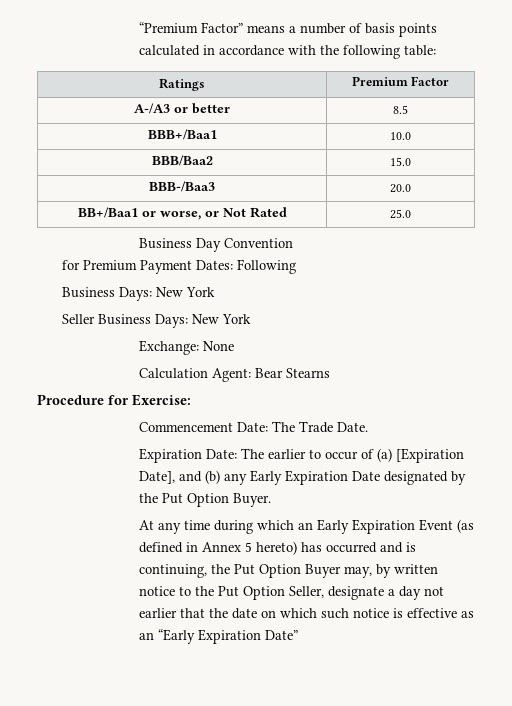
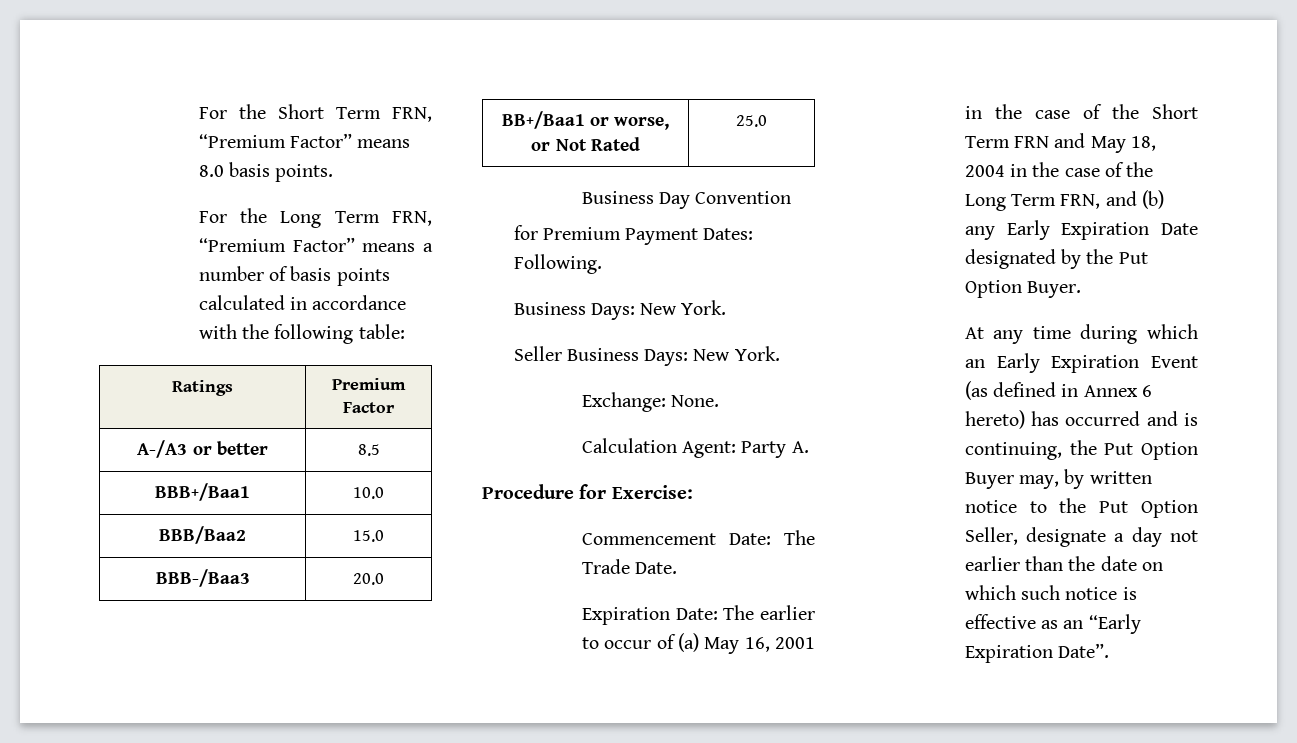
(138, 28) none -> [198,104,432,122] [198,133,411,148] [198,162,334,182] [198,208,432,228] For the Short Term FRN, “Premium Factor” means 8.0 basis points. // For the Long Term FRN,
[237,259,297,274] [62,287,216,301] Following // Business Days: New York -> [513,254,602,274] [513,300,727,320] Following. // Business Days: New York.
[222,314,252,324] [138,340,234,355] York // Exchange: None -> [734,346,780,361] [581,392,720,412] York. // Exchange: None.
[254,368,330,378] Bear Stearns -> [741,441,809,458] Party A.
[395,448,464,463] [138,471,175,484] [Expiration Date], -> [704,637,815,654] [964,104,1198,119] [964,133,1156,153] [964,162,1154,177] [964,194,1101,211] May 16, 2001 in the case of the Short Term FRN and May 18, 2004 in the case of the Long Term FRN,
[244,542,252,552] 5 -> [1141,385,1152,397] 6
[179,608,205,618] that -> [1025,556,1064,571] than
[264,630,298,640] Date” -> [1058,643,1110,658] Date”.

